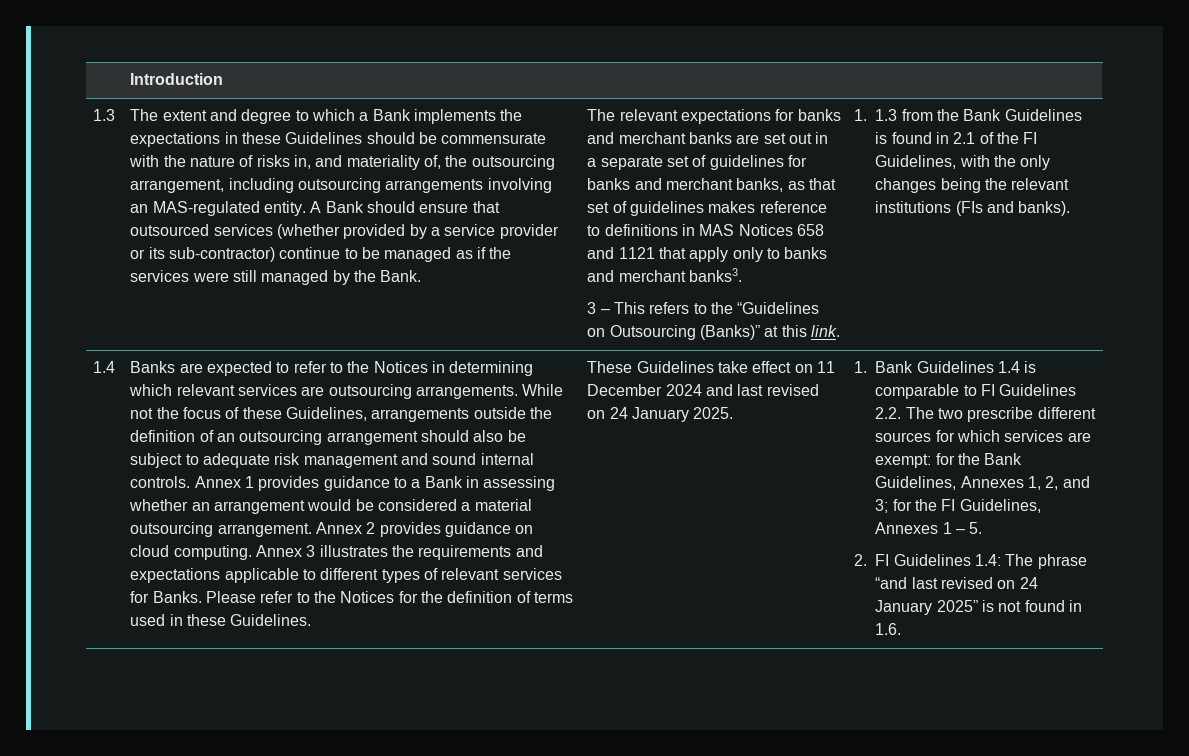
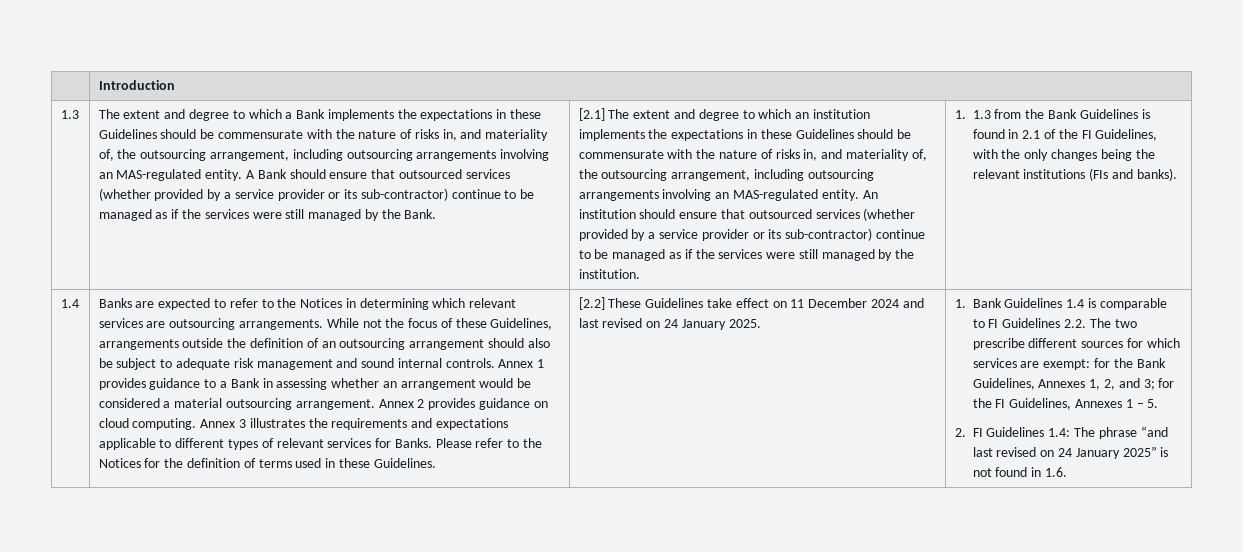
[587,109,841,124] [587,132,829,144] [587,155,807,170] [587,178,836,192] [587,201,827,216] [587,224,824,236] [587,247,828,262] [587,268,742,282] [587,302,820,314] [587,325,840,340] The relevant expectations for banks and merchant banks are set out in a separate set of guidelines for banks and merchant banks, as that set of guidelines makes reference to definitions in MAS Notices 658 and 1121 that apply only to banks and merchant banks3. // 3 – This refers to the “Guidelines on Outsourcing (Banks)” at this link. -> [578,108,870,121] [578,129,912,141] [578,149,927,161] [578,169,874,181] [578,189,878,201] [578,208,916,221] [578,228,925,241] [578,249,915,261] [578,269,640,279] [2.1] The extent and degree to which an institution implements the expectations in these Guidelines should be commensurate with the nature of risks in, and materiality of, the outsourcing arrangement, including outsourcing arrangements involving an MAS-regulated entity. An institution should ensure that outsourced services (whether provided by a service provider or its sub-contractor) continue to be managed as if the services were still managed by the institution.
(312, 620) none -> [578,297,605,310] [2.2]

